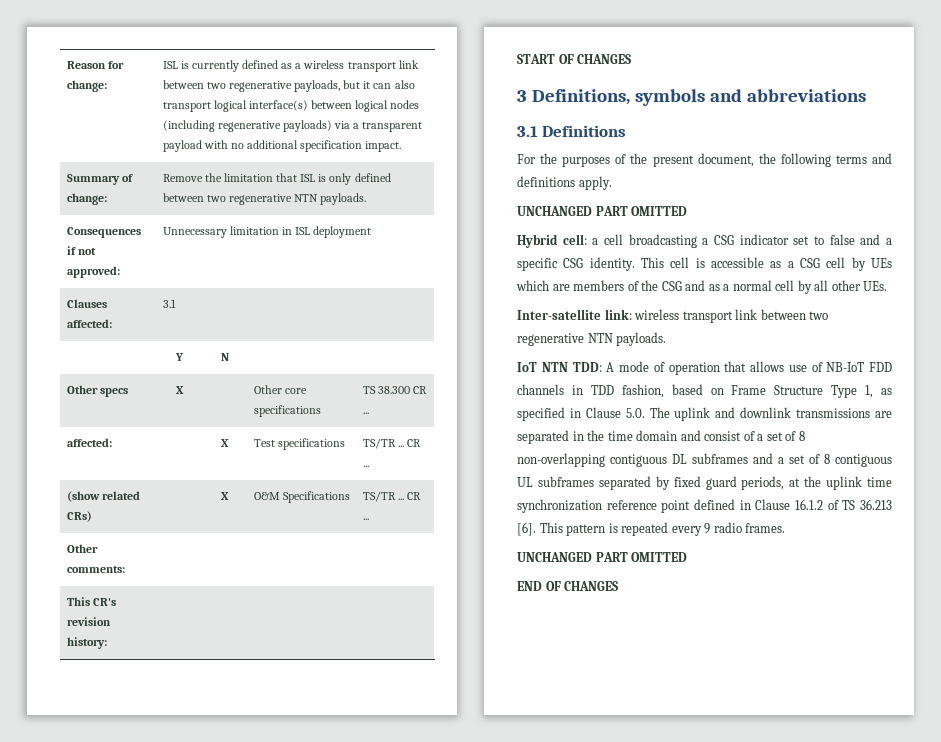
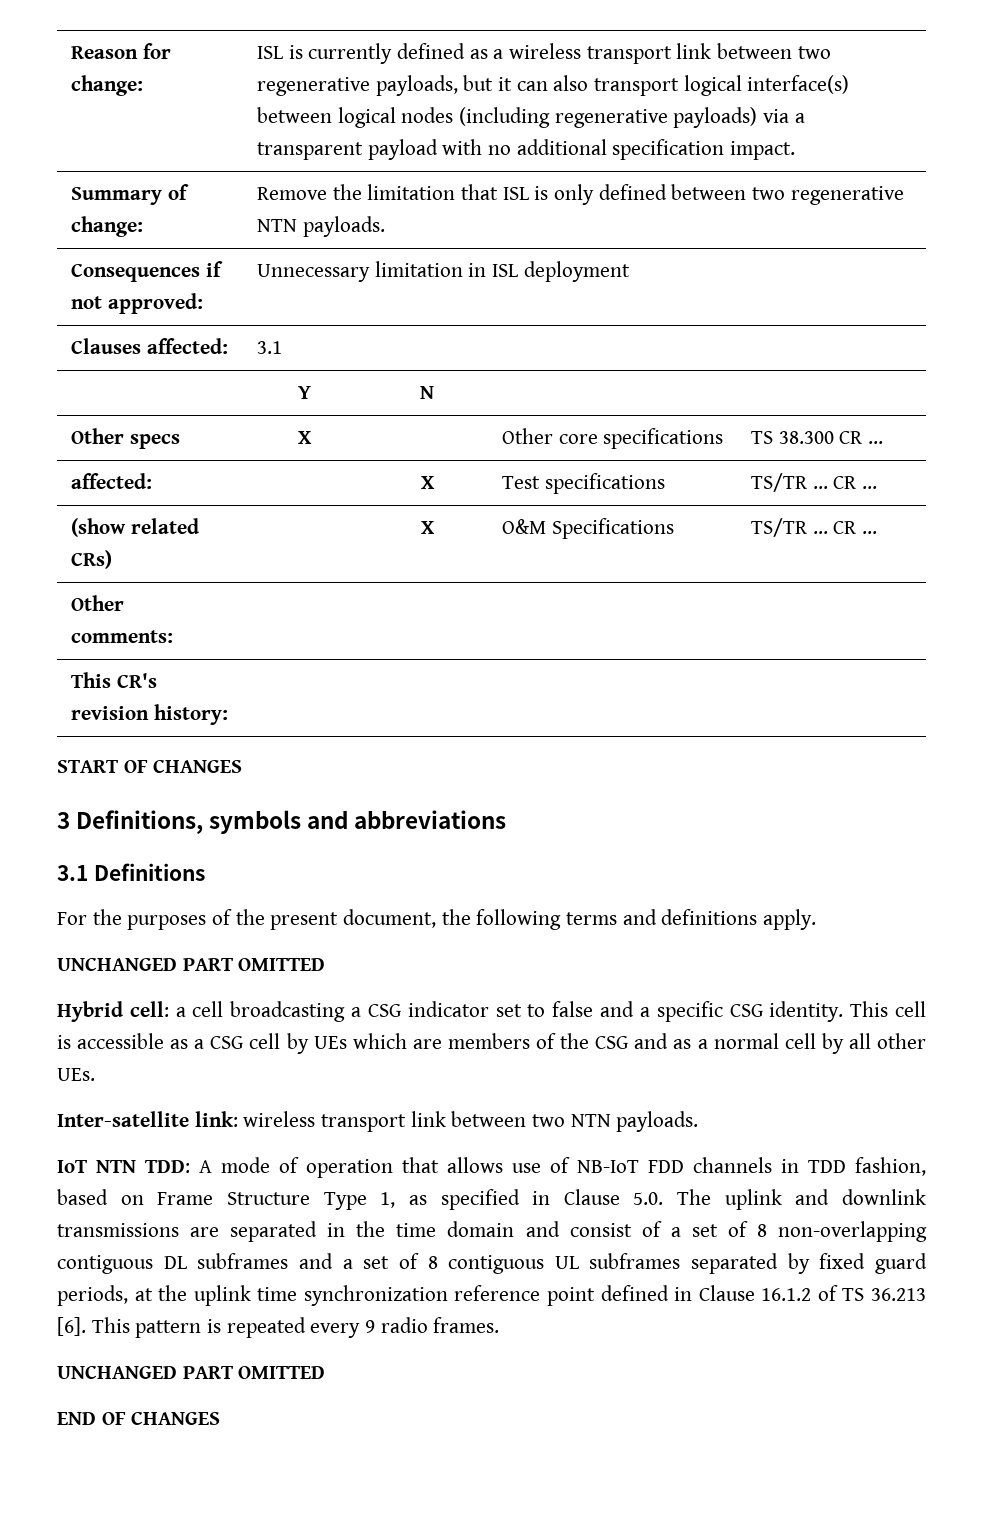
[517,333,584,346] regenerative -> (566, 1120) none

